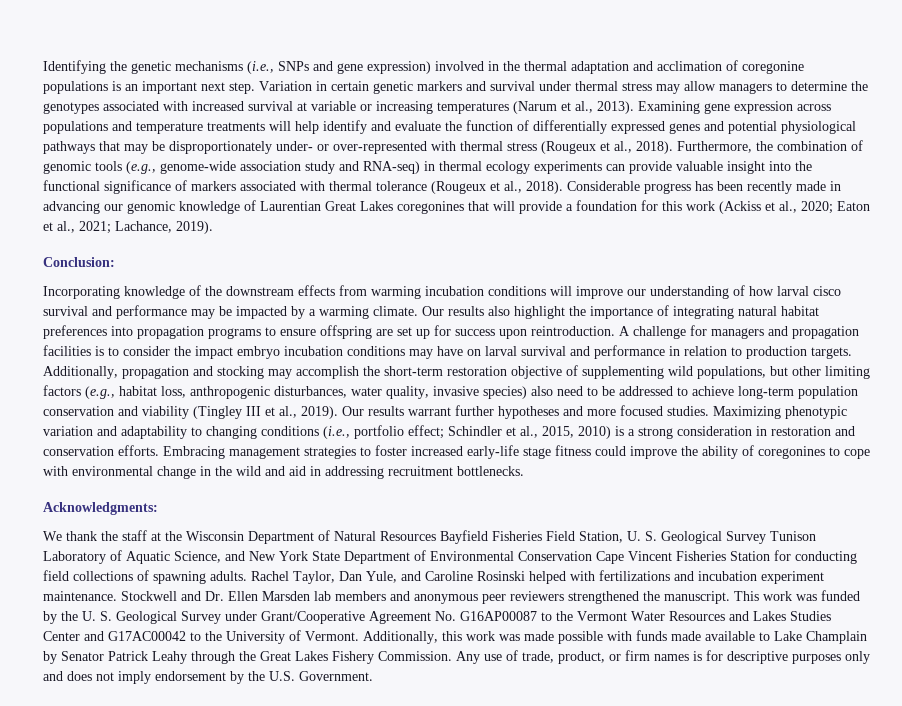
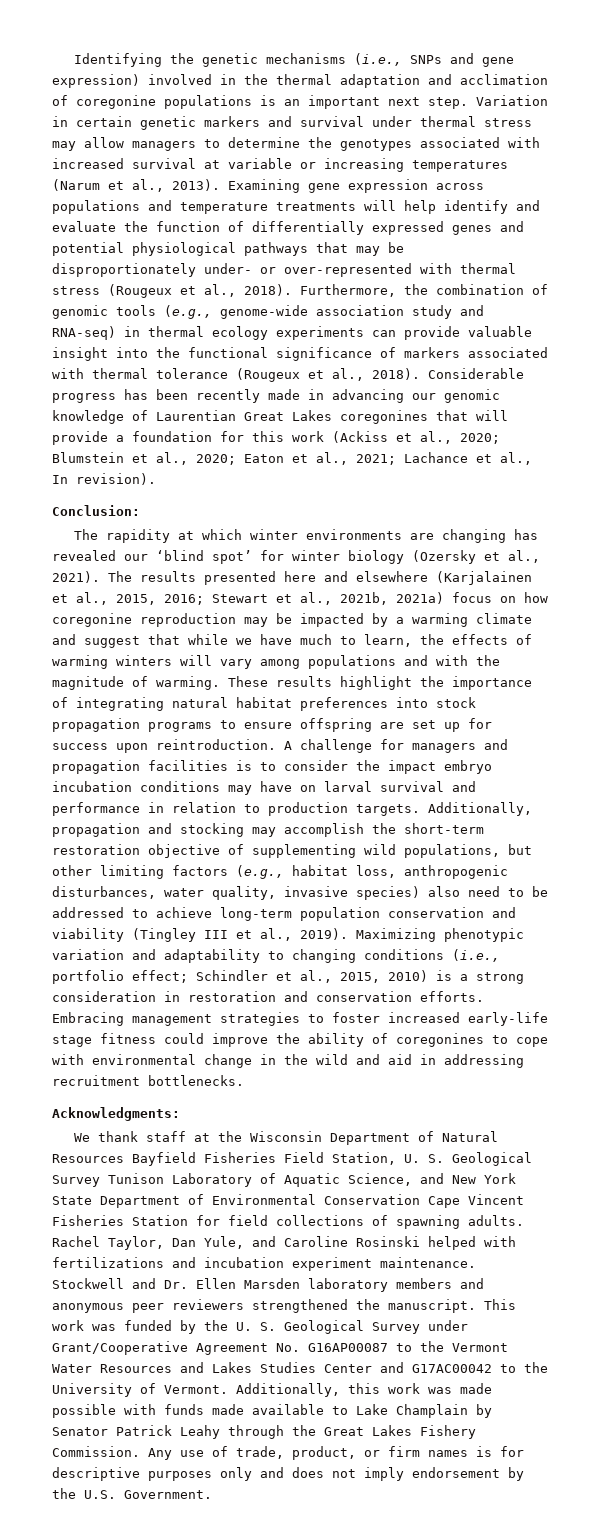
[837,201,870,211] [43,221,213,234] [43,257,115,267] [43,285,841,299] [43,305,187,319] Eaton et al., 2021; Lachance, 2019). // Conclusion: // Incorporating knowledge of the downstream effects from warming incubation conditions will improve our understanding of how larval cisco survival and performance -> [52,452,532,465] [52,473,156,485] [52,505,140,516] [73,529,538,543] [52,550,540,564] [52,571,532,585] [52,592,548,605] [52,613,236,627] Blumstein et al., 2020; Eaton et al., 2021; Lachance et al., In revision). // Conclusion: // The rapidity at which winter environments are changing has revealed our ‘blind spot’ for winter biology (Ozersky et al., 2021). The results presented here and elsewhere (Karjalainen et al., 2015, 2016; Stewart et al., 2021b, 2021a) focus on how coregonine reproduction
[373,306,510,316] climate. Our results also -> [476,613,532,624] [52,634,532,648] [52,655,500,669] [52,676,332,690] climate and suggest that while we have much to learn, the effects of warming winters will vary among populations and with the magnitude of warming. These results
(133, 331) none -> [436,697,476,708] stock
[342,405,709,419] Our results warrant further hypotheses and more focused studies. -> (348, 934) none
[101,531,118,541] the -> (138, 1136) none
[795,551,857,564] conducting -> (220, 1220) none
[314,591,331,601] lab -> [308,1278,388,1292] laboratory

